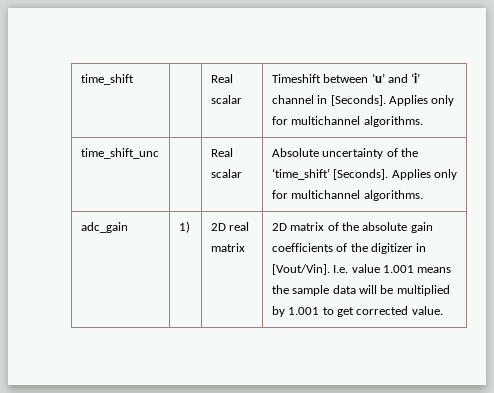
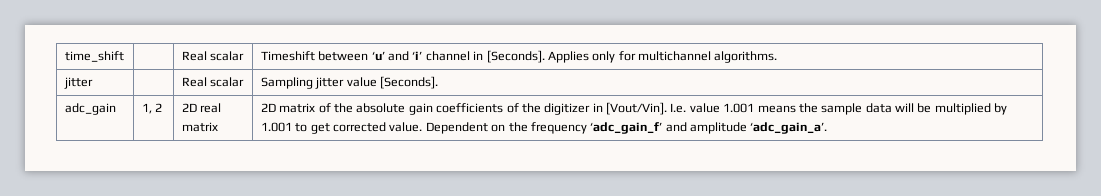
[80,148,159,159] [210,148,233,157] [210,169,242,178] [271,148,418,159] [271,168,457,180] [271,190,423,201] time_shift_unc | | Real scalar | Absolute uncertainty of the ‘time_shift’ [Seconds]. Applies only for multichannel algorithms. -> [63,77,93,89] [181,77,245,87] [260,76,439,89] jitter | | Real scalar | Sampling jitter value [Seconds].
[178,221,190,233] 1) -> [141,103,163,114] 1, 2
(443, 310) none -> [425,122,828,134] Dependent on the frequency ‘adc_gain_f’ and amplitude ‘adc_gain_a’.

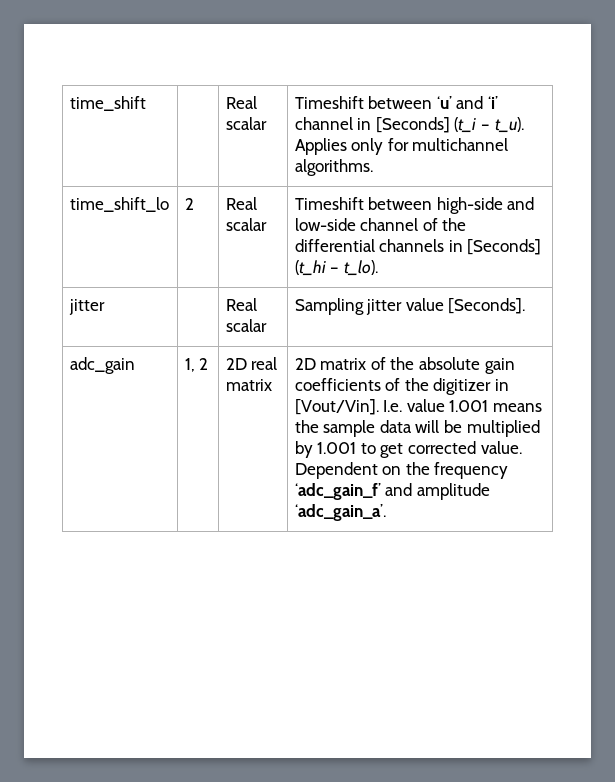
[486,50,545,63] [Seconds]. -> [375,117,524,133] [Seconds] (t_i – t_u).
(778, 57) none -> [69,197,169,212] [184,198,194,210] [225,197,257,210] [225,218,267,231] [294,197,535,214] [294,218,467,231] [294,239,542,255] [294,260,378,276] // time_shift_lo | 2 | Real scalar | Timeshift between high-side and low-side channel of the differential channels in [Seconds] (t_hi – t_lo).

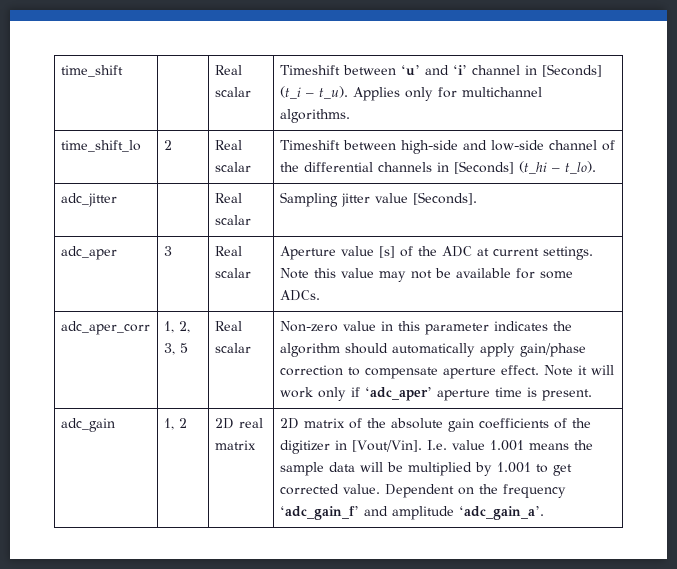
[68,299,105,315] jitter -> [60,193,117,207] adc_jitter
(526, 306) none -> [60,246,117,260] [163,246,172,256] [214,246,242,256] [214,268,251,278] [279,246,593,260] [279,268,573,282] [279,290,320,301] [60,321,150,335] [163,321,190,333] [163,343,188,355] [214,321,242,331] [214,343,251,353] [279,321,572,335] [279,343,586,357] [279,365,614,379] [279,387,592,401] // adc_aper | 3 | Real scalar | Aperture value [s] of the ADC at current settings. Note this value may not be available for some ADCs. // adc_aper_corr | 1, 2, 3, 5 | Real scalar | Non-zero value in this parameter indicates the algorithm should automatically apply gain/phase correction to compensate aperture effect. Note it will work only if ‘adc_aper’ aperture time is present.

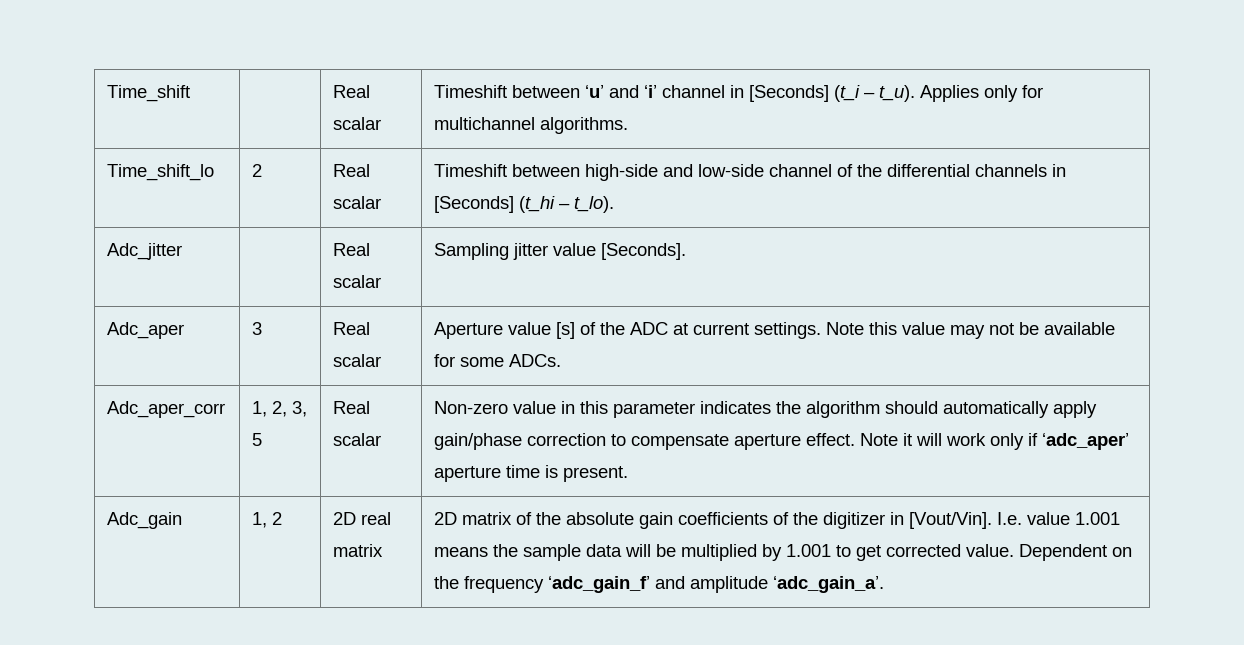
[60,65,123,77] time_shift -> [107,85,191,102] Time_shift
[60,140,141,152] time_shift_lo -> [107,164,215,181] Time_shift_lo
[60,193,117,207] adc_jitter -> [107,243,183,260] Adc_jitter
[60,246,117,260] adc_aper -> [107,322,185,339] Adc_aper
[60,321,150,335] adc_aper_corr -> [107,401,226,418] Adc_aper_corr
[60,418,115,432] adc_gain -> [107,512,183,529] Adc_gain

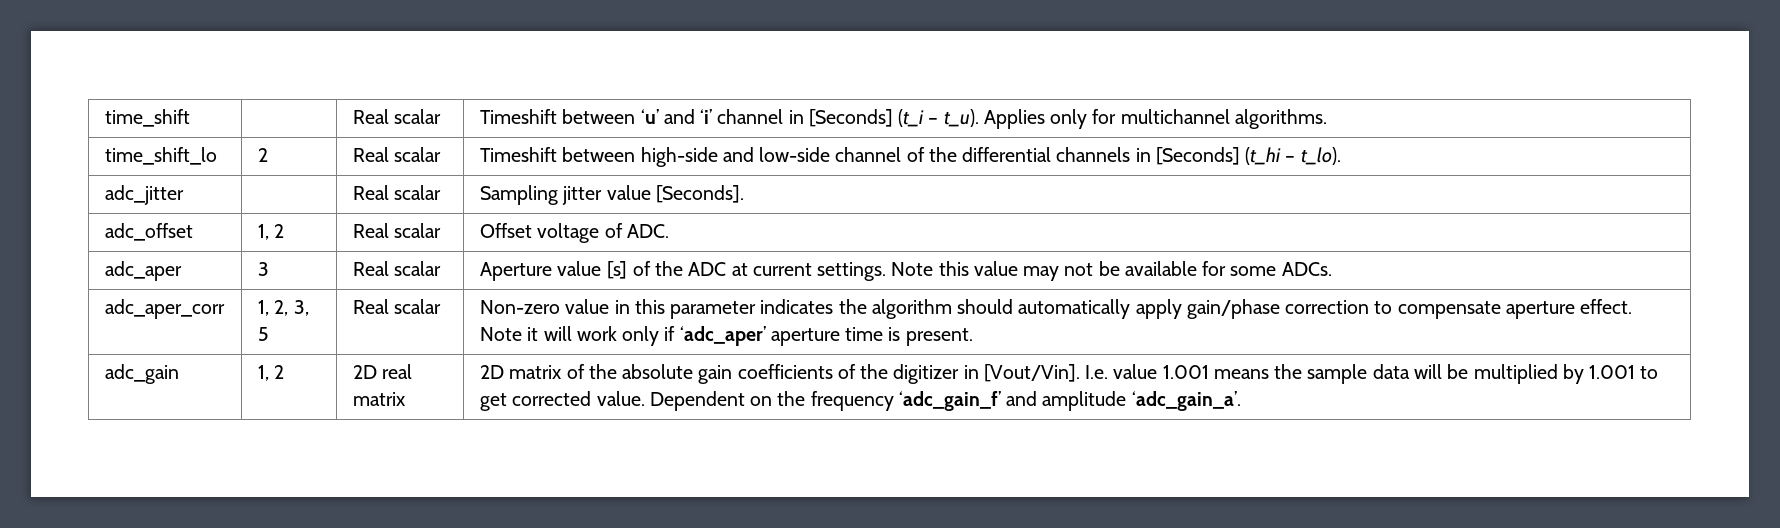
[107,85,191,102] Time_shift -> [104,109,190,127] time_shift
[107,164,215,181] Time_shift_lo -> [104,147,217,165] time_shift_lo
[107,243,183,260] Adc_jitter -> [104,185,184,205] adc_jitter
[107,322,185,339] Adc_aper -> [104,223,193,241] [257,224,285,240] [352,223,442,238] [479,223,669,243] [104,261,182,281] adc_offset | 1, 2 | Real scalar | Offset voltage of ADC. // adc_aper
[107,401,226,418] Adc_aper_corr -> [104,299,225,319] adc_aper_corr
[107,512,183,529] Adc_gain -> [104,364,179,384] adc_gain

